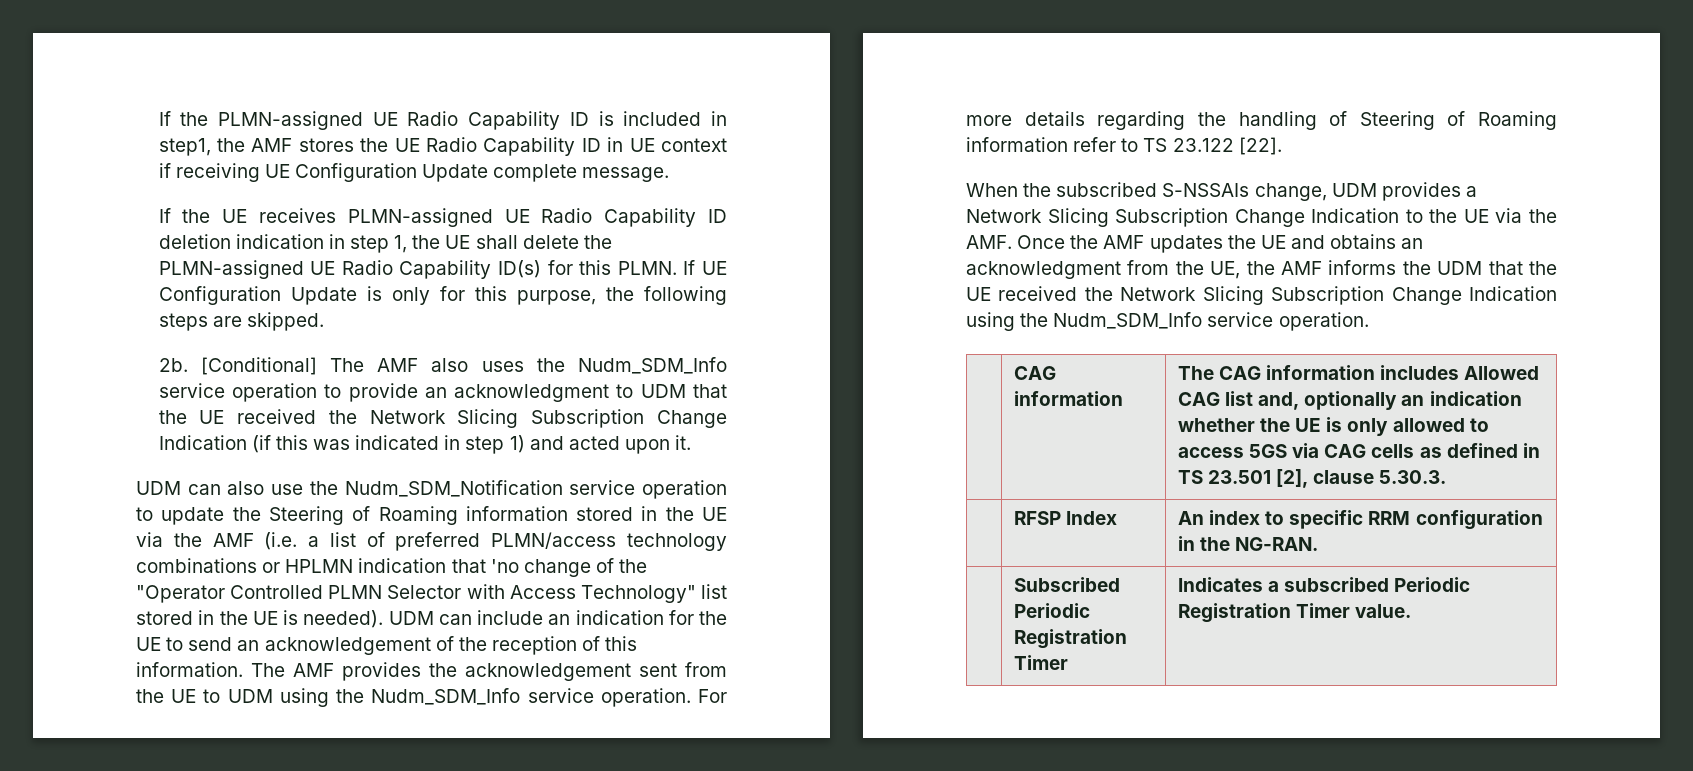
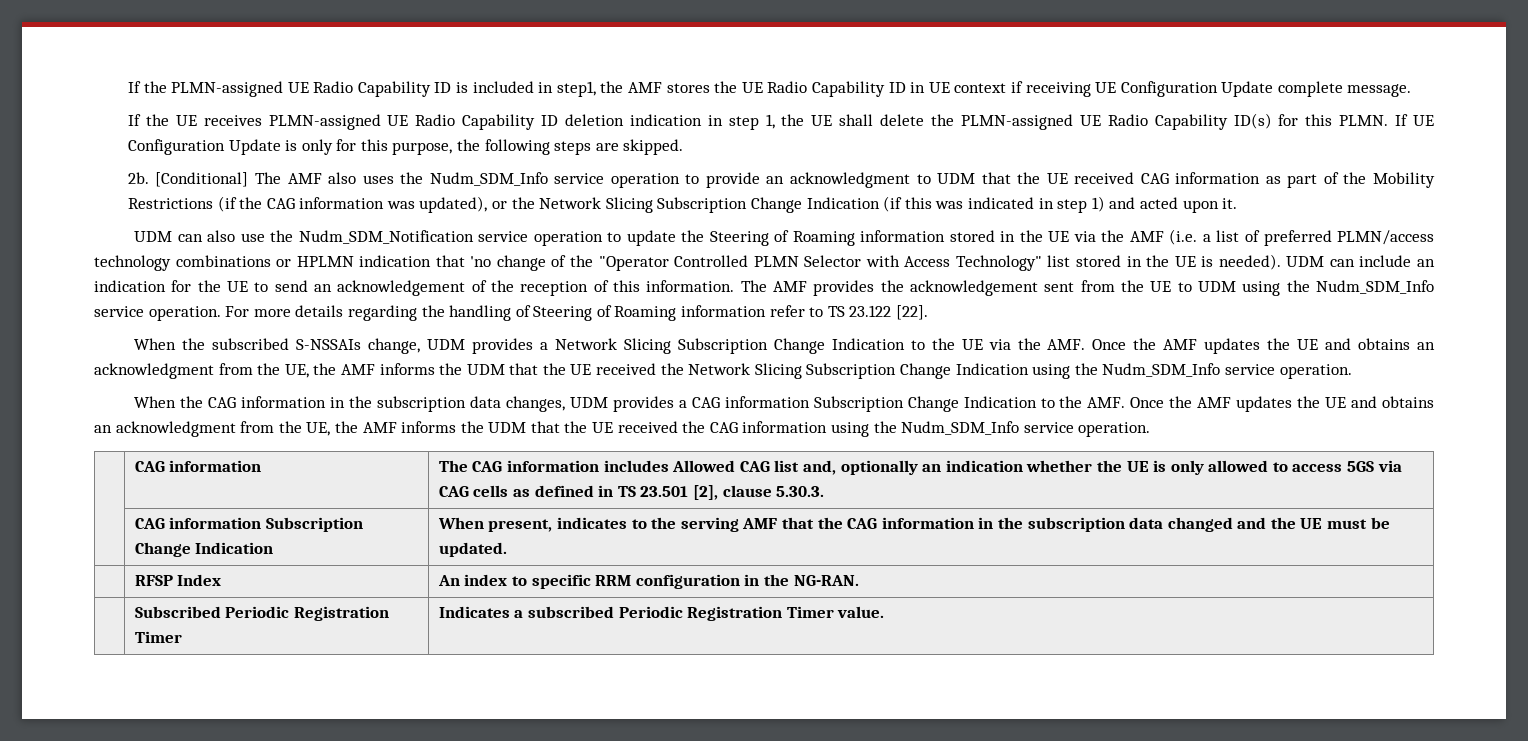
(317, 416) none -> [1140,172,1435,188] [127,196,508,213] CAG information as part of the Mobility Restrictions (if the CAG information was updated), or
(1369, 321) none -> [134,396,1435,412] [94,421,1151,437] // When the CAG information in the subscription data changes, UDM provides a CAG information Subscription Change Indication to the AMF. Once the AMF updates the UE and obtains an acknowledgment from the UE, the AMF informs the UDM that the UE received the CAG information using the Nudm_SDM_Info service operation.
(1447, 477) none -> [134,517,364,532] [134,542,274,557] [437,517,1390,532] [438,542,507,557] // | CAG information Subscription Change Indication | When present, indicates to the serving AMF that the CAG information in the subscription data changed and the UE must be updated.

